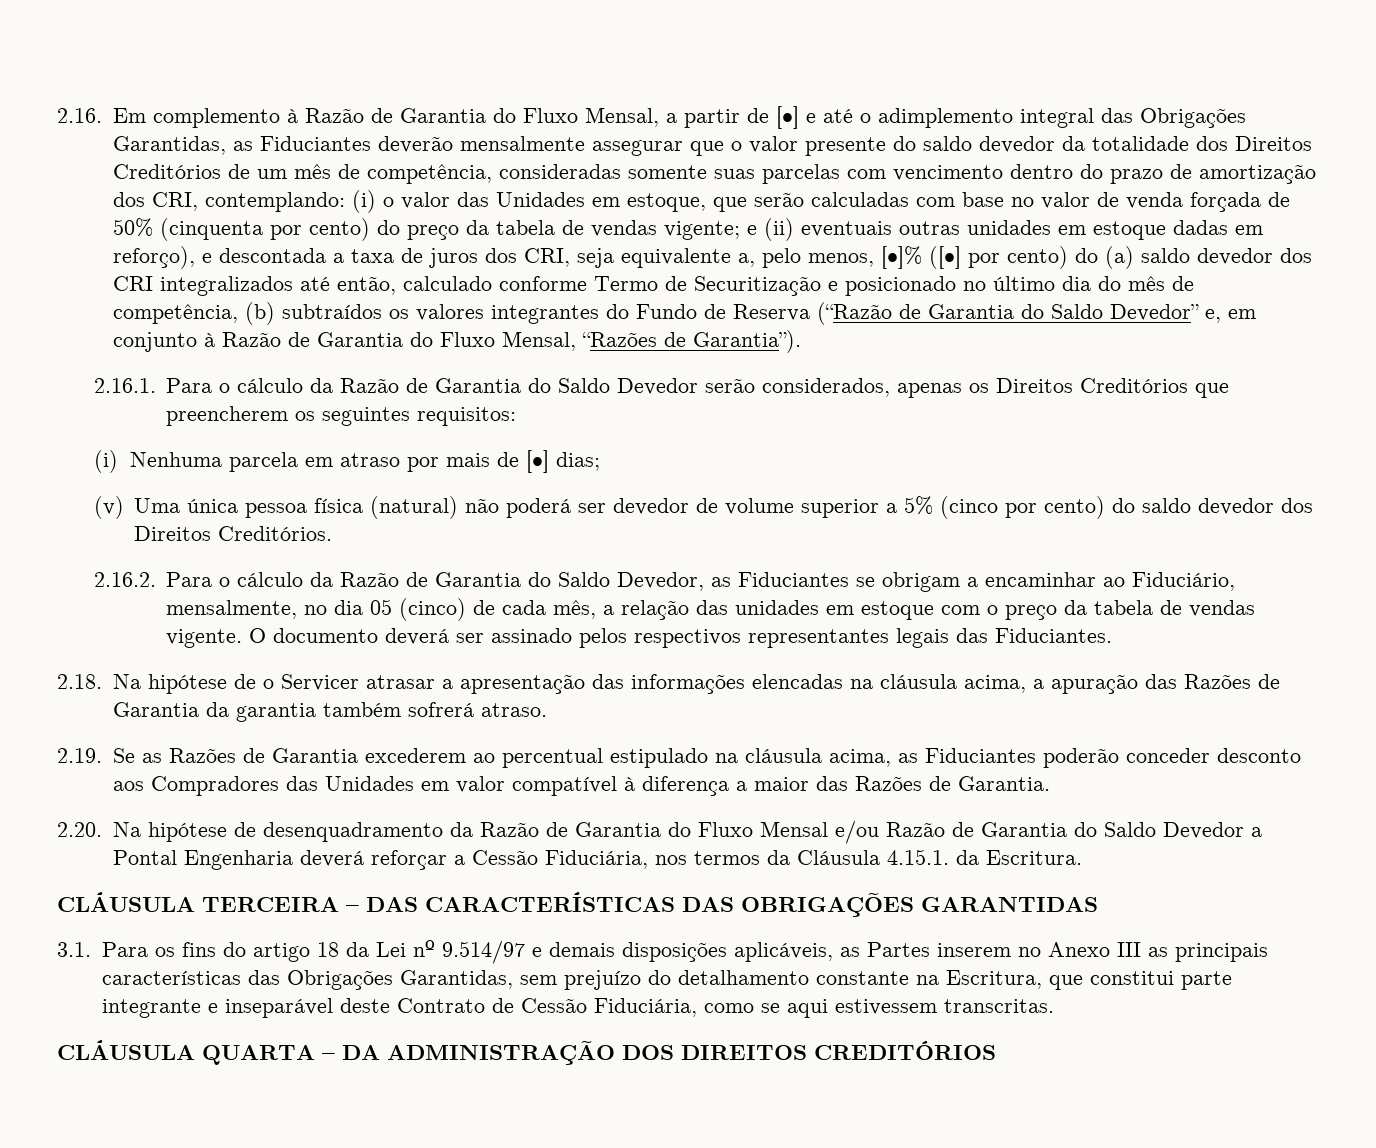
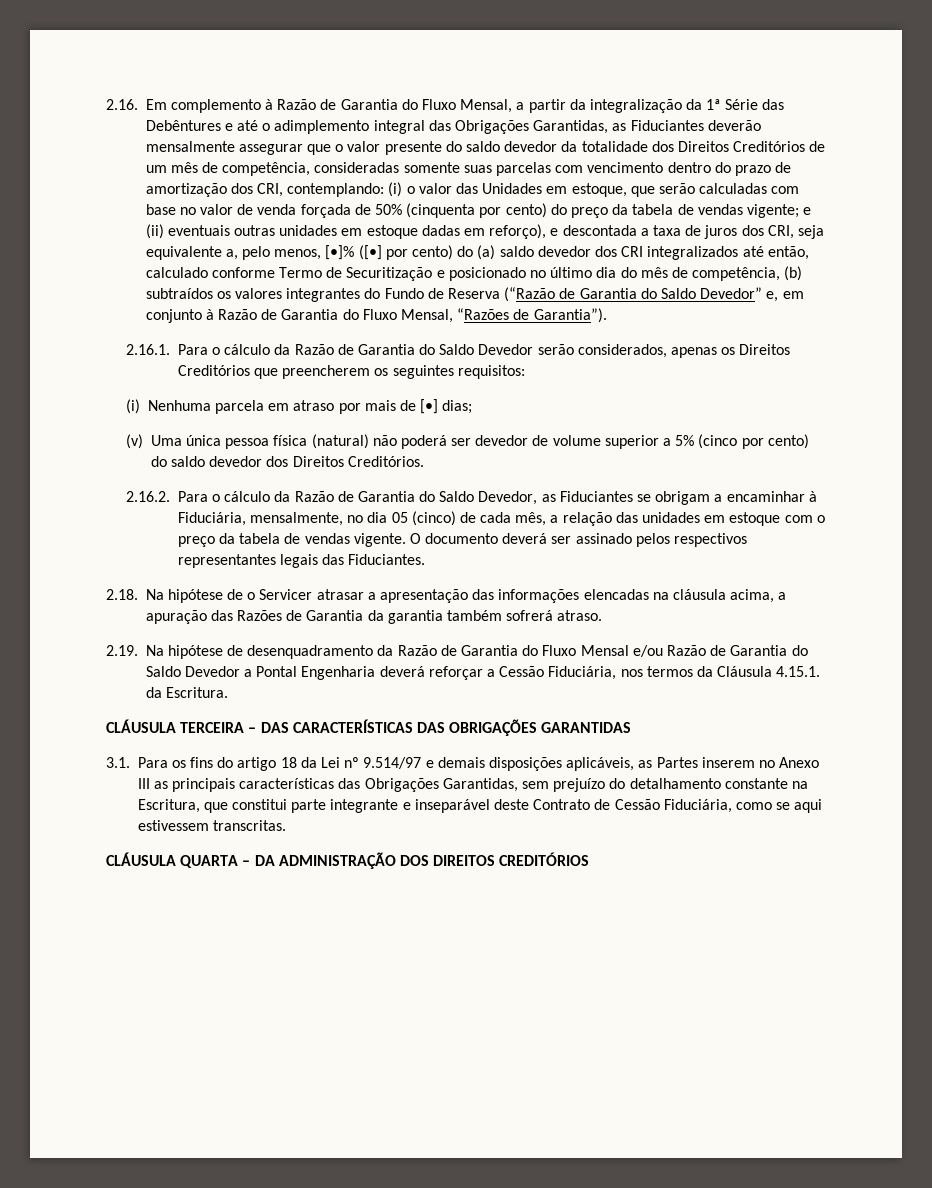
[746,106,799,129] de [•] -> [569,99,784,113] [145,120,221,131] da integralização da 1ª Série das Debêntures
[1103,572,1236,591] ao Fiduciário, -> [808,491,817,502] [177,512,246,526] à Fiduciária,
[112,748,1301,768] [112,776,1050,796] [57,822,102,837] Se as Razões de Garantia excederem ao percentual estipulado na cláusula acima, as Fiduciantes poderão conceder desconto aos Compradores das Unidades em valor compatível à diferença a maior das Razões de Garantia. // 2.20. -> (138, 650) none

